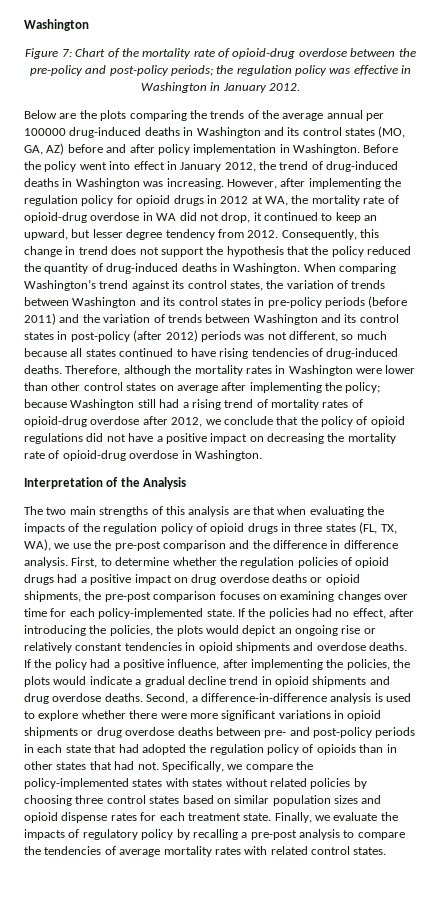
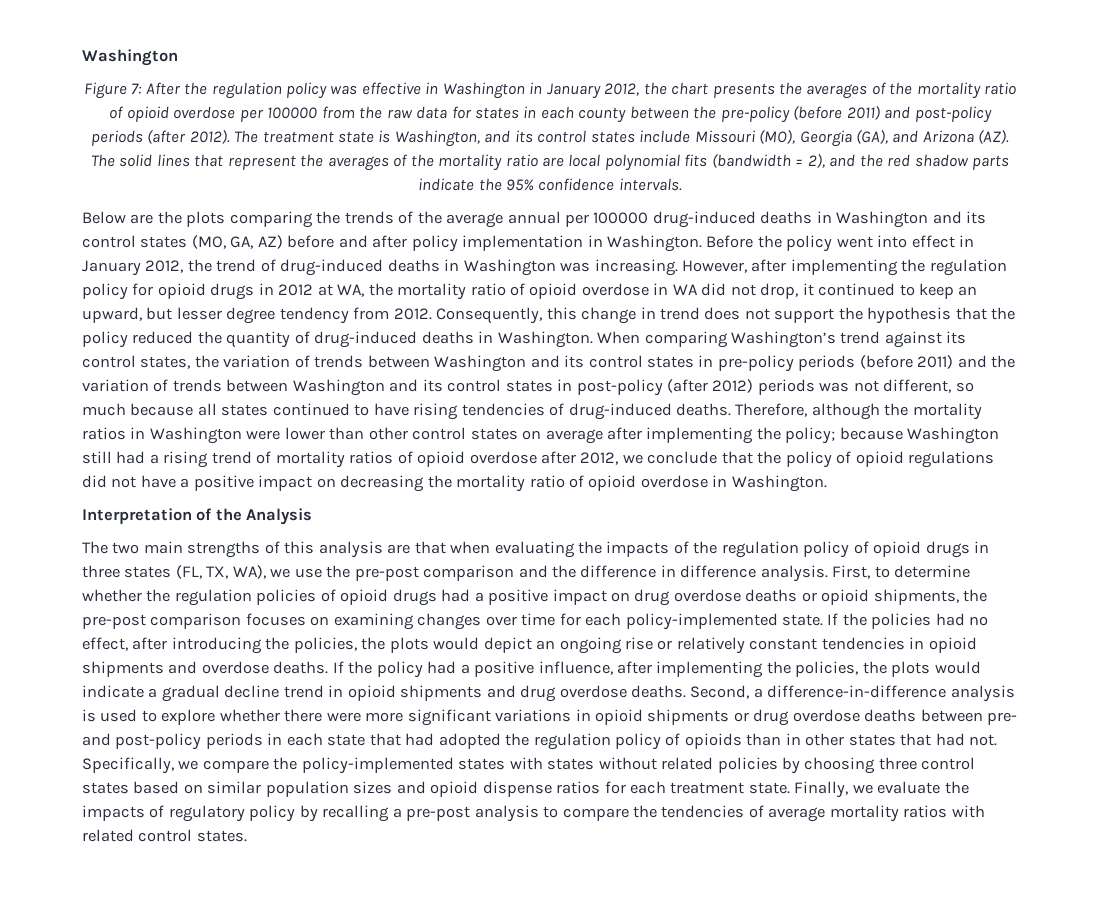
[75,48,416,59] [29,65,213,76] Chart of the mortality rate of opioid-drug overdose between the pre-policy and post-policy periods; -> [145,82,181,95] After
[269,83,301,91] 2012. -> [604,82,1017,99] [109,105,992,123] [90,129,1010,147] [90,153,1010,171] [418,178,682,191] 2012, the chart presents the averages of the mortality ratio of opioid overdose per 100000 from the raw data for states in each county between the pre-policy (before 2011) and post-policy periods (after 2012). The treatment state is Washington, and its control states include Missouri (MO), Georgia (GA), and Arizona (AZ). The solid lines that represent the averages of the mortality ratio are local polynomial fits (bandwidth = 2), and the red shadow parts indicate the 95% confidence intervals.
[363,195,399,204] [24,212,87,223] rate of opioid-drug -> [470,283,578,299] ratio of opioid
[245,366,272,374] rates -> [82,427,126,440] ratios
[322,399,363,408] [24,416,87,427] rates of opioid-drug -> [349,451,466,467] ratios of opioid
[24,450,126,461] rate of opioid-drug -> [529,475,637,491] ratio of opioid
[110,813,137,821] rates -> [556,781,601,794] ratios
[214,847,241,855] rates -> [903,805,948,818] ratios

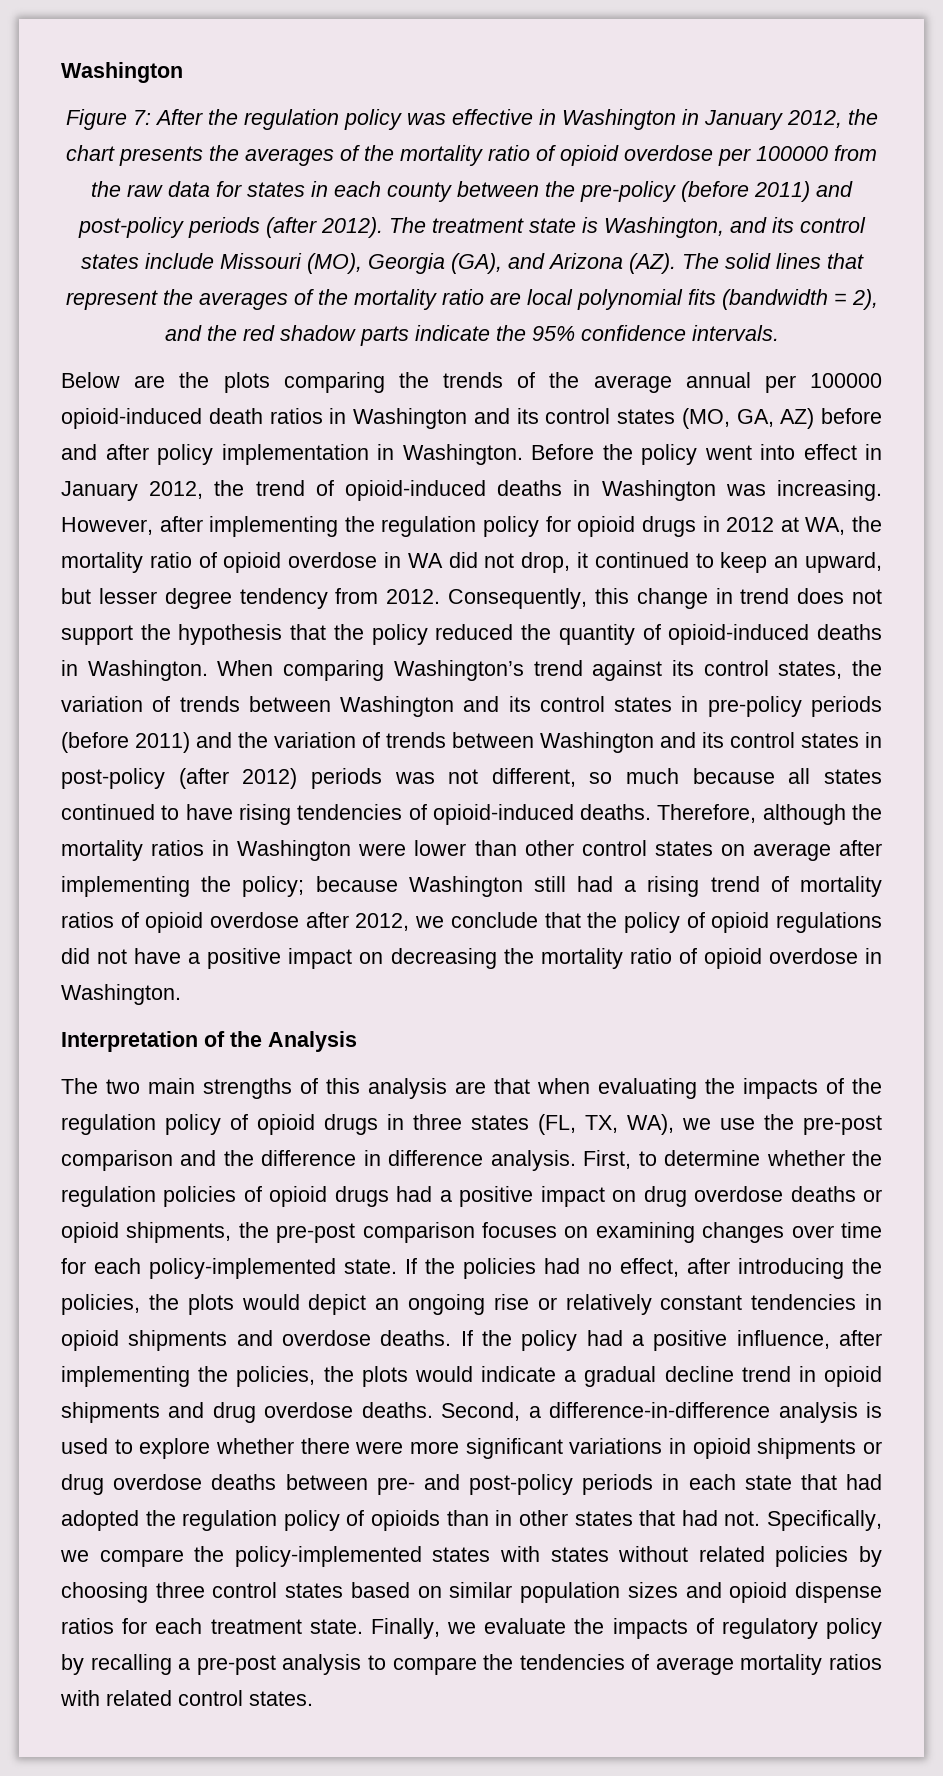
[652,211,813,228] drug-induced deaths -> [61,408,323,429] opioid-induced death ratios
[280,259,384,276] drug-induced -> [344,480,486,501] opioid-induced
[314,331,418,348] drug-induced -> [668,624,810,645] opioid-induced
[568,403,672,420] drug-induced -> [432,804,574,825] opioid-induced

